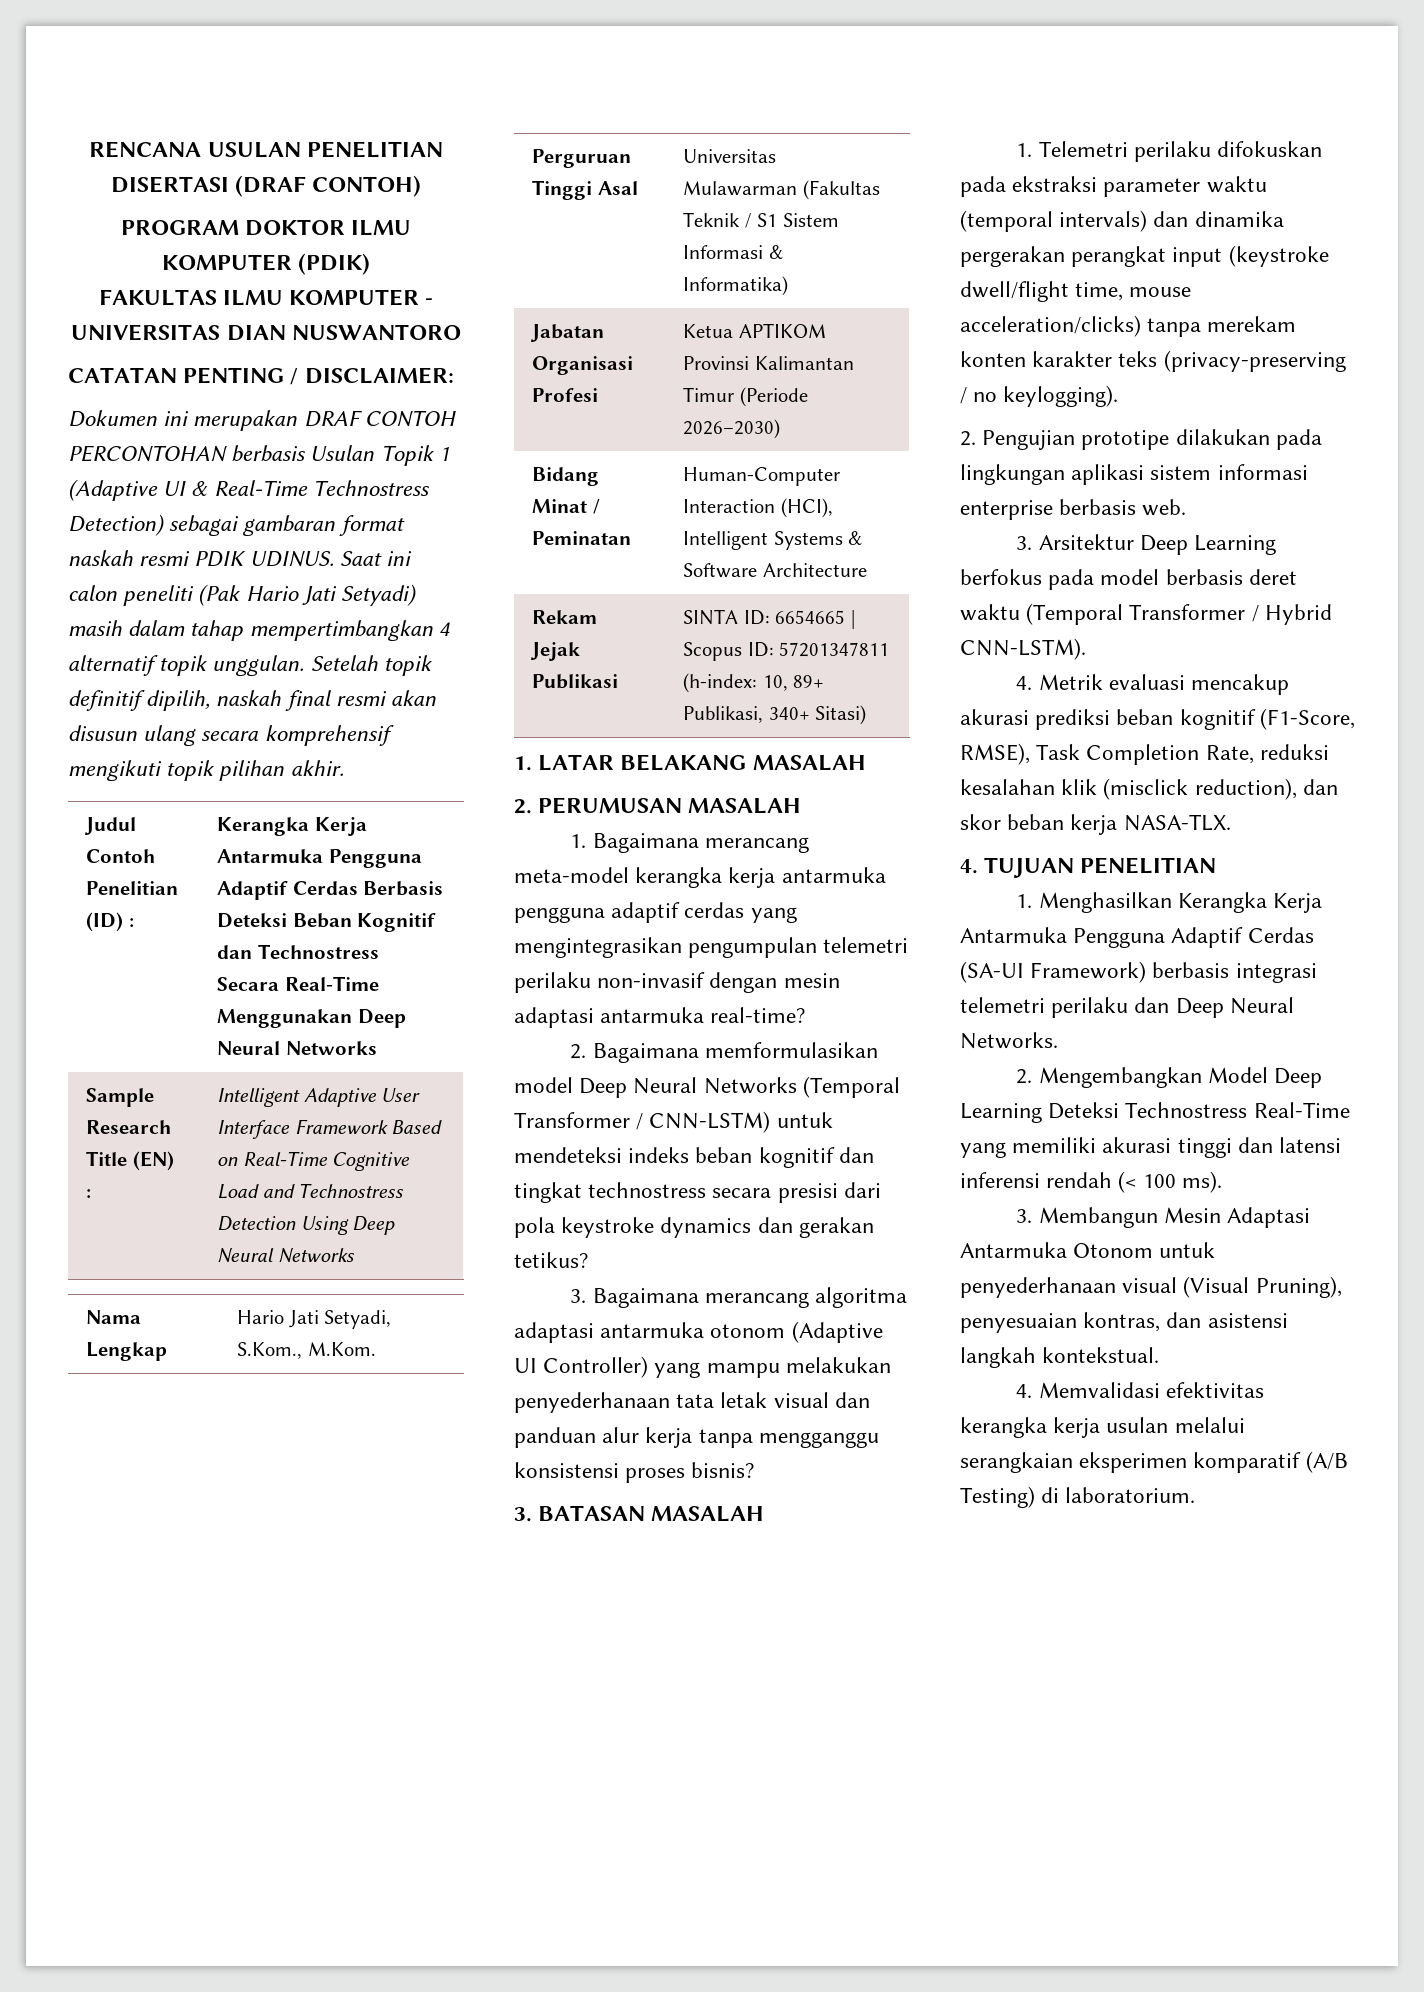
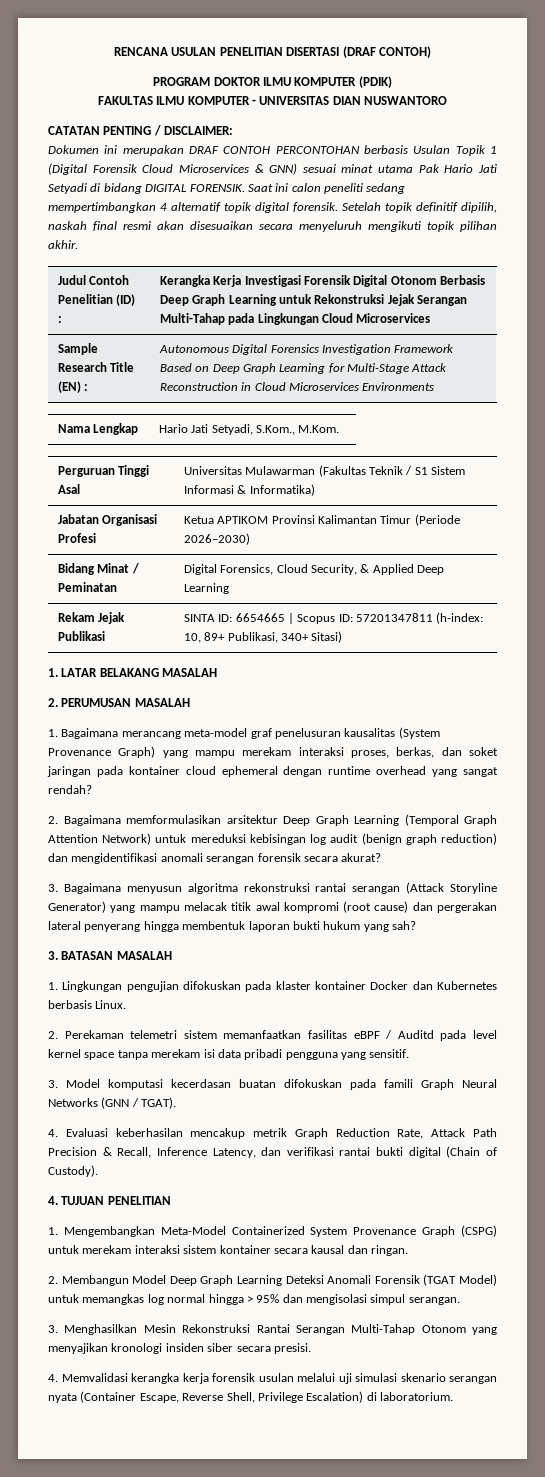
[68,479,430,501] [68,514,405,536] [68,550,413,567] [68,584,418,606] [68,620,244,641] (Adaptive UI & Real-Time Technostress Detection) sebagai gambaran format naskah resmi PDIK UDINUS. Saat ini calon peneliti (Pak Hario Jati Setyadi) masih dalam tahap -> [48,163,497,175] [48,183,406,194] (Digital Forensik Cloud Microservices & GNN) sesuai minat utama Pak Hario Jati Setyadi di bidang DIGITAL FORENSIK. Saat ini calon peneliti sedang
[212,655,305,676] unggulan. -> [255,202,338,213] digital forensik.
[68,725,394,746] disusun ulang secara komprehensif -> [190,221,362,232] disesuaikan secara menyeluruh
[217,849,422,868] [217,881,444,900] [217,913,437,932] [217,944,379,959] [217,976,379,991] [217,1009,406,1028] [217,1041,377,1055] Antarmuka Pengguna Adaptif Cerdas Berbasis Deteksi Beban Kognitif dan Technostress Secara Real-Time Menggunakan Deep Neural Networks -> [244,275,486,287] [159,294,468,306] [159,313,431,325] Investigasi Forensik Digital Otonom Berbasis Deep Graph Learning untuk Rekonstruksi Jejak Serangan Multi-Tahap pada Lingkungan Cloud Microservices
[217,1088,421,1107] [217,1119,443,1139] [217,1151,411,1171] [217,1183,405,1199] [217,1216,396,1235] [217,1248,355,1263] Intelligent Adaptive User Interface Framework Based on Real-Time Cognitive Load and Technostress Detection Using Deep Neural Networks -> [158,344,455,355] [159,363,448,374] [159,382,435,391] Autonomous Digital Forensics Investigation Framework Based on Deep Graph Learning for Multi-Stage Attack Reconstruction in Cloud Microservices Environments
[683,467,841,486] [683,498,833,518] [683,531,864,550] [683,563,867,578] Human-Computer Interaction (HCI), Intelligent Systems & Software Architecture -> [183,564,445,575] [183,583,229,594] Digital Forensics, Cloud Security, & Applied Deep Learning
[635,867,886,888] [514,902,797,923] [514,937,909,958] [514,972,840,993] [514,1007,806,1028] [570,1042,878,1063] [514,1076,900,1098] [514,1111,833,1133] [514,1147,874,1168] [514,1182,881,1203] [514,1217,874,1238] [514,1252,588,1268] [570,1287,907,1308] [514,1321,883,1343] [514,1356,891,1378] [514,1392,870,1413] [514,1427,879,1448] [514,1462,755,1483] [514,1505,765,1522] [1016,141,1322,162] [960,176,1267,197] [960,210,1284,232] [960,245,1329,267] [960,281,1192,302] [960,315,1297,337] [960,350,1346,372] [960,385,1119,407] [960,429,1322,450] [960,464,1308,485] [960,499,1187,520] [1016,534,1276,555] [960,569,1297,590] [960,603,1332,625] [960,638,1086,660] [1016,674,1289,695] [960,708,1355,730] [960,743,1329,765] [960,778,1338,800] [960,814,1231,835] [960,857,1217,878] [1016,892,1322,913] [960,927,1314,948] [960,961,1317,983] [960,997,1294,1018] [960,1032,1058,1049] [1016,1067,1202,1088] kerangka kerja antarmuka pengguna adaptif cerdas yang mengintegrasikan pengumpulan telemetri perilaku non-invasif dengan mesin adaptasi antarmuka real-time? // 2. Bagaimana memformulasikan model Deep Neural Networks (Temporal Transformer / CNN-LSTM) untuk mendeteksi indeks beban kognitif dan tingkat technostress secara presisi dari pola keystroke dynamics dan gerakan tetikus? // 3. Bagaimana merancang algoritma adaptasi antarmuka otonom (Adaptive UI Controller) yang mampu melakukan penyederhanaan tata letak visual dan panduan alur kerja tanpa mengganggu konsistensi proses bisnis? // 3. BATASAN MASALAH // 1. Telemetri perilaku difokuskan pada ekstraksi parameter waktu (temporal intervals) dan dinamika pergerakan perangkat input (keystroke dwell/flight time, mouse acceleration/clicks) tanpa merekam konten karakter teks (privacy-preserving / no keylogging). // 2. Pengujian prototipe dilakukan pada lingkungan aplikasi sistem informasi enterprise berbasis web. // 3. Arsitektur Deep Learning berfokus pada model berbasis deret waktu (Temporal Transformer / Hybrid CNN-LSTM). // 4. Metrik evaluasi mencakup akurasi prediksi beban kognitif (F1-Score, RMSE), Task Completion Rate, reduksi kesalahan klik (misclick reduction), dan skor beban kerja NASA-TLX. // 4. TUJUAN PENELITIAN // 1. Menghasilkan Kerangka Kerja Antarmuka Pengguna Adaptif Cerdas (SA-UI Framework) berbasis integrasi telemetri perilaku dan Deep Neural Networks. // 2. Mengembangkan -> [250,727,440,739] [48,746,498,758] [47,766,499,777] [48,785,92,794] [48,814,497,826] [48,833,498,845] [48,853,382,864] [48,882,497,894] [48,901,498,913] [48,921,416,932] [48,951,172,960] [48,981,497,992] [48,1000,127,1009] [48,1030,498,1041] [48,1049,410,1060] [48,1079,497,1090] [48,1097,177,1109] [48,1128,497,1139] [48,1146,497,1158] [48,1165,98,1177] [48,1196,171,1205] [48,1225,497,1237] [48,1245,408,1256] [48,1275,129,1286] graf penelusuran kausalitas (System Provenance Graph) yang mampu merekam interaksi proses, berkas, dan soket jaringan pada kontainer cloud ephemeral dengan runtime overhead yang sangat rendah? // 2. Bagaimana memformulasikan arsitektur Deep Graph Learning (Temporal Graph Attention Network) untuk mereduksi kebisingan log audit (benign graph reduction) dan mengidentifikasi anomali serangan forensik secara akurat? // 3. Bagaimana menyusun algoritma rekonstruksi rantai serangan (Attack Storyline Generator) yang mampu melacak titik awal kompromi (root cause) dan pergerakan lateral penyerang hingga membentuk laporan bukti hukum yang sah? // 3. BATASAN MASALAH // 1. Lingkungan pengujian difokuskan pada klaster kontainer Docker dan Kubernetes berbasis Linux. // 2. Perekaman telemetri sistem memanfaatkan fasilitas eBPF / Auditd pada level kernel space tanpa merekam isi data pribadi pengguna yang sensitif. // 3. Model komputasi kecerdasan buatan difokuskan pada famili Graph Neural Networks (GNN / TGAT). // 4. Evaluasi keberhasilan mencakup metrik Graph Reduction Rate, Attack Path Precision & Recall, Inference Latency, dan verifikasi rantai bukti digital (Chain of Custody). // 4. TUJUAN PENELITIAN // 1. Mengembangkan Meta-Model Containerized System Provenance Graph (CSPG) untuk merekam interaksi sistem kontainer secara kausal dan ringan. // 2. Membangun
(1322, 1078) none -> [200,1275,234,1286] Graph
[1125,1102,1350,1118] [960,1137,1342,1158] [960,1171,1222,1193] [1016,1207,1310,1228] [960,1242,1216,1258] [960,1276,1342,1298] [960,1312,1288,1333] [960,1347,1160,1368] Technostress Real-Time yang memiliki akurasi tinggi dan latensi inferensi rendah (< 100 ms). // 3. Membangun Mesin Adaptasi Antarmuka Otonom untuk penyederhanaan visual (Visual Pruning), penyesuaian kontras, dan asistensi langkah kontekstual. -> [327,1274,498,1286] [48,1294,460,1305] [48,1324,497,1335] [48,1343,311,1354] Anomali Forensik (TGAT Model) untuk memangkas log normal hingga > 95% dan mengisolasi simpul serangan. // 3. Menghasilkan Mesin Rekonstruksi Rantai Serangan Multi-Tahap Otonom yang menyajikan kronologi insiden siber secara presisi.
[1165,1382,1264,1398] [960,1417,1101,1438] efektivitas kerangka kerja -> [131,1373,255,1384] kerangka kerja forensik
[960,1451,1348,1473] [960,1486,1035,1508] serangkaian eksperimen komparatif (A/B Testing) -> [338,1373,497,1384] [48,1391,364,1403] uji simulasi skenario serangan nyata (Container Escape, Reverse Shell, Privilege Escalation)

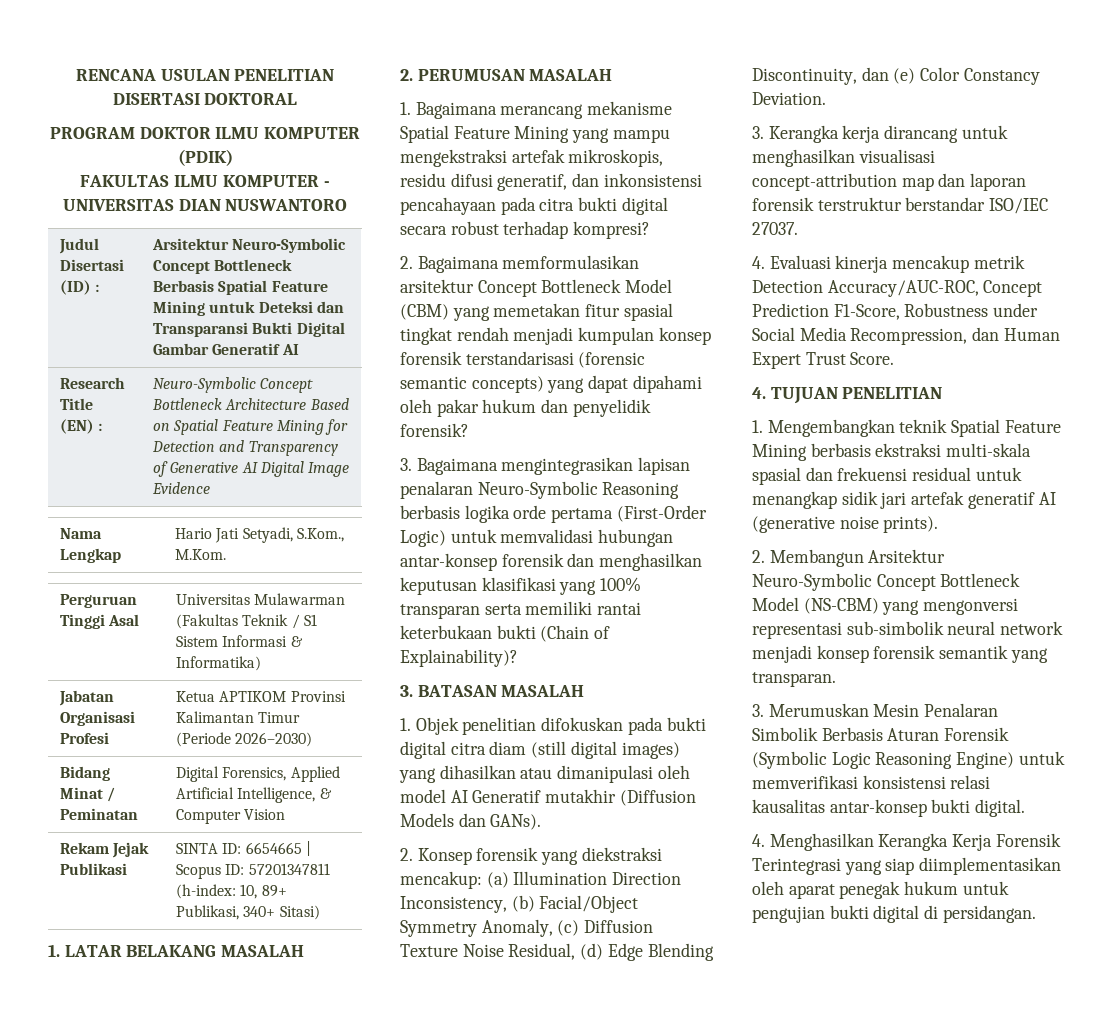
[342,46,431,58] (DRAF CONTOH) -> [204,93,298,105] DOKTORAL
[48,125,234,136] [48,145,497,156] [48,163,497,175] [48,183,406,194] [48,202,497,213] [48,221,497,232] [48,240,78,249] // CATATAN PENTING / DISCLAIMER: // Dokumen ini merupakan DRAF CONTOH PERCONTOHAN berbasis Usulan Topik 1 (Digital Forensik Cloud Microservices & GNN) sesuai minat utama Pak Hario Jati Setyadi di bidang DIGITAL FORENSIK. Saat ini calon peneliti sedang mempertimbangkan 4 alternatif topik digital forensik. Setelah topik definitif dipilih, naskah final resmi akan disesuaikan secara menyeluruh mengikuti topik pilihan akhir. -> (348, 205) none
[89,275,130,285] [57,294,113,304] Contoh Penelitian -> [59,259,124,271] Disertasi
[159,275,486,287] [159,294,468,306] [159,313,431,325] [57,343,98,355] [57,362,135,372] [57,381,89,393] [158,344,455,355] [159,363,448,374] [159,382,435,391] Kerangka Kerja Investigasi Forensik Digital Otonom Berbasis Deep Graph Learning untuk Rekonstruksi Jejak Serangan Multi-Tahap pada Lingkungan Cloud Microservices // Sample Research Title (EN) : | Autonomous Digital Forensics Investigation Framework Based on Deep Graph Learning for Multi-Stage Attack Reconstruction in Cloud Microservices Environments -> [151,238,347,253] [152,259,293,274] [152,280,328,295] [152,301,344,316] [152,322,345,337] [152,343,299,355] [59,377,125,389] [59,398,93,410] [59,419,103,434] [152,377,314,393] [151,398,349,410] [152,419,349,435] [151,440,338,456] [152,461,350,477] [151,482,210,494] Arsitektur Neuro-Symbolic Concept Bottleneck Berbasis Spatial Feature Mining untuk Deteksi dan Transparansi Bukti Digital Gambar Generatif AI // Research Title (EN) : | Neuro-Symbolic Concept Bottleneck Architecture Based on Spatial Feature Mining for Detection and Transparency of Generative AI Digital Image Evidence
[276,564,445,575] [183,583,229,594] Cloud Security, & Applied Deep Learning -> [290,766,340,782] [175,787,332,803] [175,809,286,824] Applied Artificial Intelligence, & Computer Vision
[184,727,440,739] [48,746,498,758] [47,766,499,777] [48,785,92,794] [48,814,497,826] [48,833,498,845] [48,853,382,864] [48,882,497,894] [48,901,498,913] [48,921,416,932] [48,951,172,960] [48,981,497,992] [48,1000,127,1009] [48,1030,498,1041] [48,1049,410,1060] [48,1079,497,1090] [48,1097,177,1109] meta-model graf penelusuran kausalitas (System Provenance Graph) yang mampu merekam interaksi proses, berkas, dan soket jaringan pada kontainer cloud ephemeral dengan runtime overhead yang sangat rendah? // 2. Bagaimana memformulasikan arsitektur Deep Graph Learning (Temporal Graph Attention Network) untuk mereduksi kebisingan log audit (benign graph reduction) dan mengidentifikasi anomali serangan forensik secara akurat? // 3. Bagaimana menyusun algoritma rekonstruksi rantai serangan (Attack Storyline Generator) yang mampu melacak titik awal kompromi (root cause) dan pergerakan lateral penyerang hingga membentuk laporan bukti hukum yang sah? // 3. BATASAN MASALAH // 1. Lingkungan pengujian difokuskan pada klaster kontainer Docker dan Kubernetes berbasis Linux. // 2. Perekaman telemetri sistem memanfaatkan fasilitas eBPF / Auditd pada level kernel space tanpa merekam isi data pribadi pengguna yang sensitif. // 3. Model komputasi kecerdasan buatan difokuskan pada famili Graph Neural Networks (GNN / TGAT). -> [587,101,673,115] [400,125,670,143] [400,149,664,167] [400,173,702,191] [400,197,668,215] [400,221,651,239] [400,255,640,273] [400,279,673,297] [400,303,673,321] [400,327,711,345] [400,351,646,368] [400,375,702,393] [400,399,651,417] [400,423,469,437] [400,457,691,475] [400,481,680,499] [400,505,707,523] [400,529,674,547] [400,553,703,571] [400,577,642,595] [400,601,642,619] [400,625,611,642] [400,649,518,667] [400,685,585,697] [400,717,706,735] [400,741,680,759] [399,765,690,783] [400,789,696,806] [400,813,542,830] [400,847,662,865] [400,871,682,889] [400,895,639,913] [400,919,654,937] [400,943,714,961] [752,67,1040,85] [752,92,826,105] [752,125,1008,143] [752,149,935,167] [752,173,1027,191] [752,197,1049,214] [752,222,798,235] mekanisme Spatial Feature Mining yang mampu mengekstraksi artefak mikroskopis, residu difusi generatif, dan inkonsistensi pencahayaan pada citra bukti digital secara robust terhadap kompresi? // 2. Bagaimana memformulasikan arsitektur Concept Bottleneck Model (CBM) yang memetakan fitur spasial tingkat rendah menjadi kumpulan konsep forensik terstandarisasi (forensic semantic concepts) yang dapat dipahami oleh pakar hukum dan penyelidik forensik? // 3. Bagaimana mengintegrasikan lapisan penalaran Neuro-Symbolic Reasoning berbasis logika orde pertama (First-Order Logic) untuk memvalidasi hubungan antar-konsep forensik dan menghasilkan keputusan klasifikasi yang 100% transparan serta memiliki rantai keterbukaan bukti (Chain of Explainability)? // 3. BATASAN MASALAH // 1. Objek penelitian difokuskan pada bukti digital citra diam (still digital images) yang dihasilkan atau dimanipulasi oleh model AI Generatif mutakhir (Diffusion Models dan GANs). // 2. Konsep forensik yang diekstraksi mencakup: (a) Illumination Direction Inconsistency, (b) Facial/Object Symmetry Anomaly, (c) Diffusion Texture Noise Residual, (d) Edge Blending Discontinuity, dan (e) Color Constancy Deviation. // 3. Kerangka kerja dirancang untuk menghasilkan visualisasi concept-attribution map dan laporan forensik terstruktur berstandar ISO/IEC 27037.
[115,1128,183,1137] keberhasilan -> [835,255,889,273] kinerja
[294,1128,497,1139] [48,1146,497,1158] [48,1165,98,1177] Graph Reduction Rate, Attack Path Precision & Recall, Inference Latency, dan verifikasi rantai bukti digital (Chain of Custody). -> [752,280,1043,297] [752,303,1039,320] [752,327,1060,345] [752,352,895,369] Detection Accuracy/AUC-ROC, Concept Prediction F1-Score, Robustness under Social Media Recompression, dan Human Expert Trust Score.
[160,1225,497,1237] [48,1245,408,1256] [48,1274,498,1286] [48,1294,460,1305] [48,1324,497,1335] [48,1343,311,1354] [48,1373,497,1384] [48,1391,453,1403] Meta-Model Containerized System Provenance Graph (CSPG) untuk merekam interaksi sistem kontainer secara kausal dan ringan. // 2. Membangun Model Deep Graph Learning Deteksi Anomali Forensik (TGAT Model) untuk memangkas log normal hingga > 95% dan mengisolasi simpul serangan. // 3. Menghasilkan Mesin Rekonstruksi Rantai Serangan Multi-Tahap Otonom yang menyajikan kronologi insiden siber secara presisi. // 4. Memvalidasi kerangka kerja forensik usulan melalui uji simulasi skenario serangan nyata (Container Escape, Reverse Shell, Privilege Escalation) di laboratorium. -> [899,419,1061,437] [752,443,1032,461] [752,467,1022,485] [752,491,1056,509] [752,516,939,533] [752,549,946,567] [752,573,1021,591] [752,597,1019,615] [752,621,1064,639] [752,645,1048,663] [752,672,836,687] [752,703,999,717] [752,727,1010,741] [752,751,1065,769] [752,775,991,789] [752,799,1026,817] [752,833,1061,851] [752,857,1062,875] [752,881,1009,899] [752,905,1036,923] teknik Spatial Feature Mining berbasis ekstraksi multi-skala spasial dan frekuensi residual untuk menangkap sidik jari artefak generatif AI (generative noise prints). // 2. Membangun Arsitektur Neuro-Symbolic Concept Bottleneck Model (NS-CBM) yang mengonversi representasi sub-simbolik neural network menjadi konsep forensik semantik yang transparan. // 3. Merumuskan Mesin Penalaran Simbolik Berbasis Aturan Forensik (Symbolic Logic Reasoning Engine) untuk memverifikasi konsistensi relasi kausalitas antar-konsep bukti digital. // 4. Menghasilkan Kerangka Kerja Forensik Terintegrasi yang siap diimplementasikan oleh aparat penegak hukum untuk pengujian bukti digital di persidangan.

